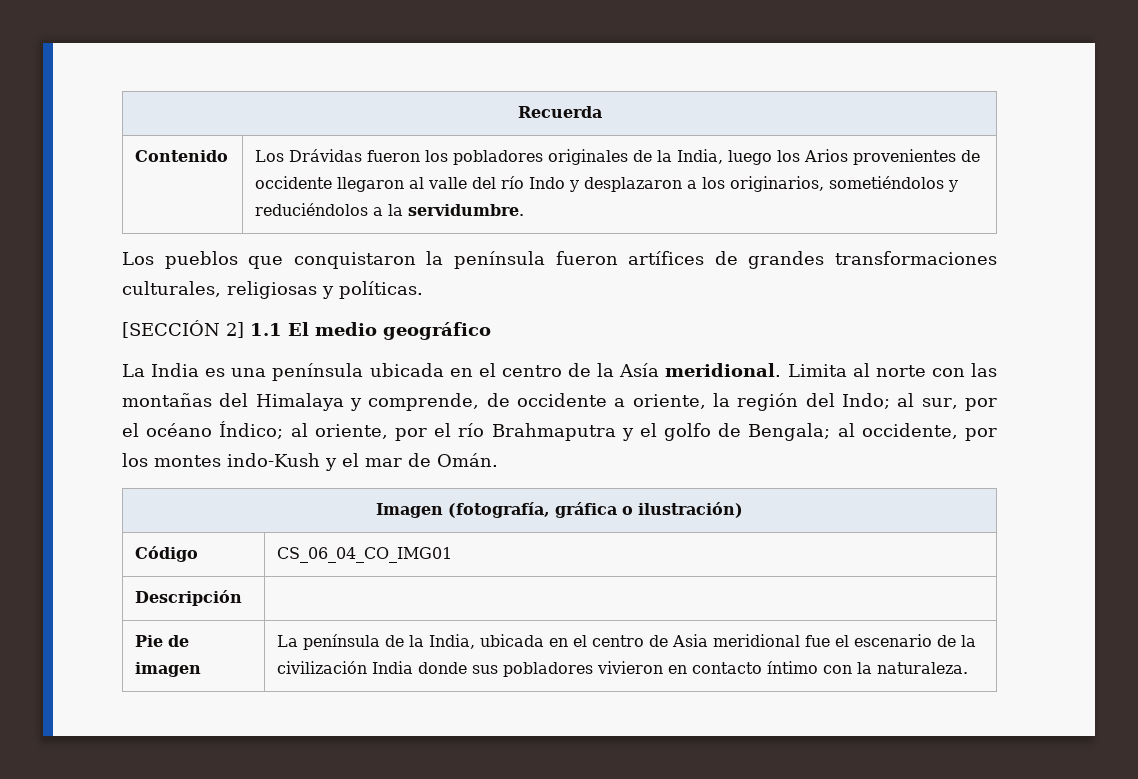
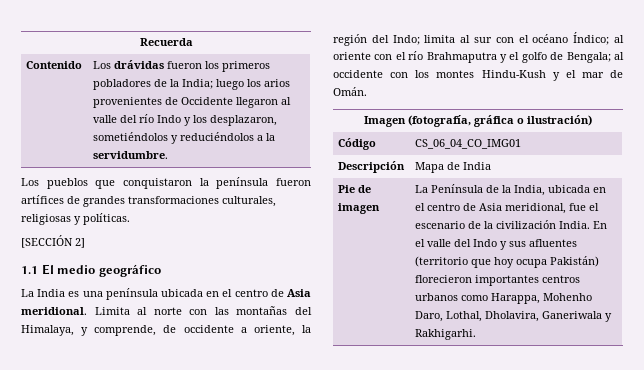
[289,149,363,162] Drávidas -> [114,60,165,69] drávidas
[453,149,724,165] pobladores originales de la India, -> [222,61,271,72] [93,79,214,90] primeros pobladores de la India;
[804,149,849,162] Arios -> [264,79,291,87] arios
[255,176,333,189] occidente -> [181,97,234,105] Occidente
[584,176,825,192] desplazaron a los originarios, -> [193,115,278,126] los desplazaron,
(244, 330) none -> (85, 243) //
[597,363,660,377] la Asía -> [286,289,311,297] Asia
[255,393,344,411] Himalaya -> [21,325,74,336] Himalaya,
[897,393,998,411] al sur, por -> [424,35,514,43] limita al sur con
[314,424,427,441] oriente, por -> [333,52,393,60] oriente con
[861,423,997,441] occidente, por -> [333,70,409,78] occidente con
[227,453,320,467] indo-Kush -> [481,70,546,78] Hindu-Kush
(243, 598) none -> [415,162,492,173] Mapa de India
[303,634,381,650] península -> [431,184,484,193] Península
[713,634,801,647] meridional -> [505,203,567,214] meridional,
[372,661,969,677] India donde sus pobladores vivieron en contacto íntimo con la naturaleza. -> [559,221,608,229] [415,239,578,250] [415,256,600,268] [415,275,581,286] [415,293,593,304] [415,311,613,322] [415,329,477,340] India. En el valle del Indo y sus afluentes (territorio que hoy ocupa Pakistán) florecieron importantes centros urbanos como Harappa, Mohenho Daro, Lothal, Dholavira, Ganeriwala y Rakhigarhi.

